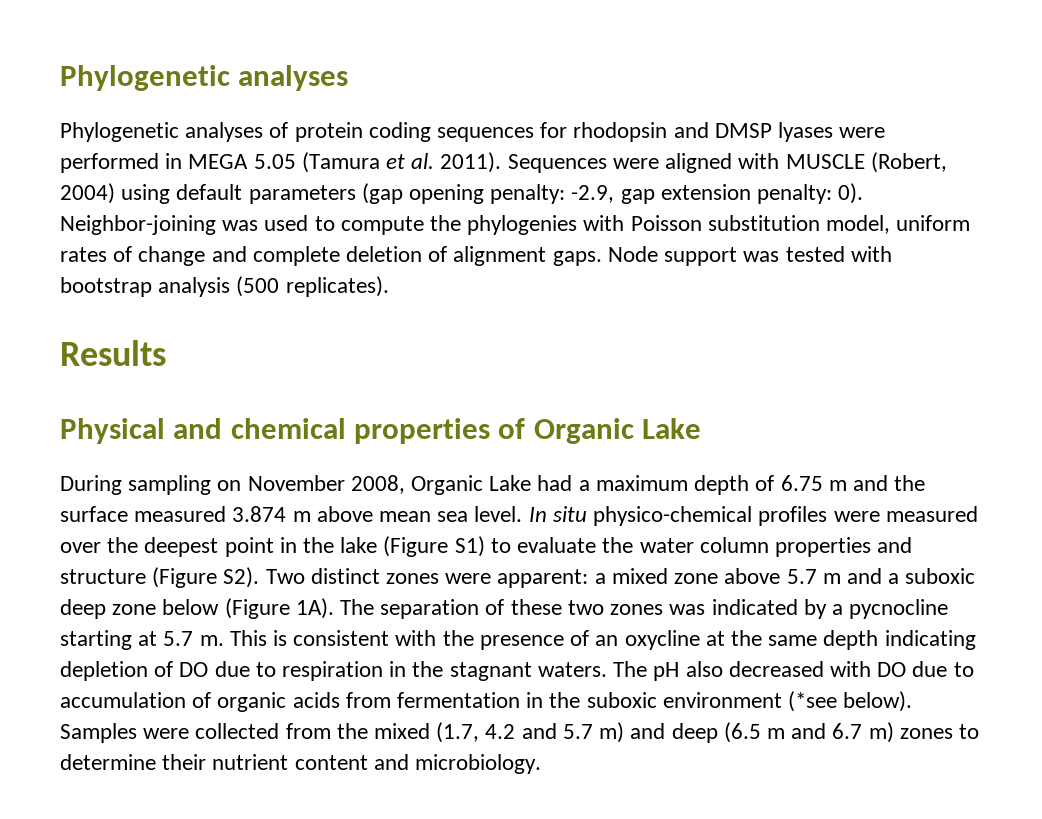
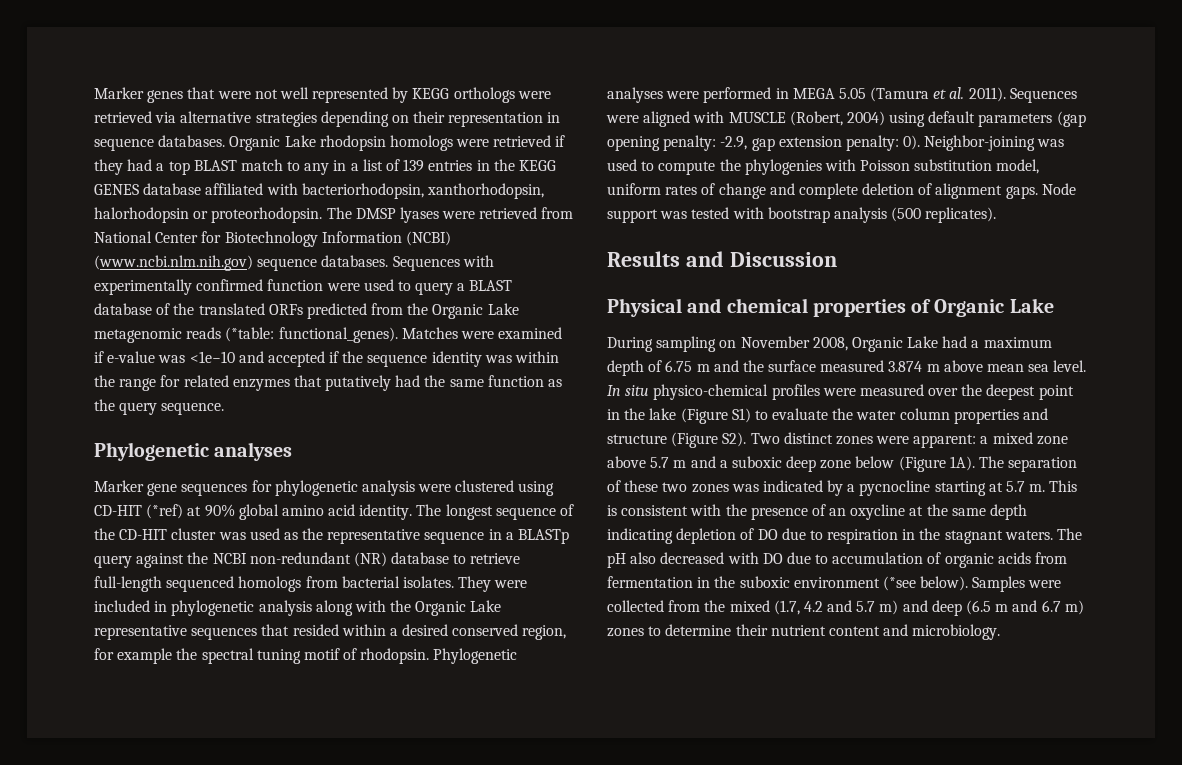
[60,65,349,91] [60,122,834,142] Phylogenetic analyses // Phylogenetic analyses of protein coding sequences for rhodopsin and DMSP lyases -> [94,87,551,103] [94,111,561,127] [94,135,566,151] [94,159,556,175] [94,183,544,199] [94,207,574,223] [94,231,451,247] [94,255,494,271] [94,279,513,295] [94,303,519,319] [94,327,563,343] [94,351,560,367] [94,375,563,391] [94,399,225,415] [94,442,293,461] [94,480,555,496] [94,504,575,520] [94,528,570,544] [94,552,521,568] [94,576,528,592] [94,600,502,616] [94,624,567,640] [94,648,518,664] [607,87,663,103] Marker genes that were not well represented by KEGG orthologs were retrieved via alternative strategies depending on their representation in sequence databases. Organic Lake rhodopsin homologs were retrieved if they had a top BLAST match to any in a list of 139 entries in the KEGG GENES database affiliated with bacteriorhodopsin, xanthorhodopsin, halorhodopsin or proteorhodopsin. The DMSP lyases were retrieved from National Center for Biotechnology Information (NCBI) (www.ncbi.nlm.nih.gov) sequence databases. Sequences with experimentally confirmed function were used to query a BLAST database of the translated ORFs predicted from the Organic Lake metagenomic reads (*table: functional_genes). Matches were examined if e-value was <1e−10 and accepted if the sequence identity was within the range for related enzymes that putatively had the same function as the query sequence. // Phylogenetic analyses // Marker gene sequences for phylogenetic analysis were clustered using CD-HIT (*ref) at 90% global amino acid identity. The longest sequence of the CD-HIT cluster was used as the representative sequence in a BLASTp query against the NCBI non-redundant (NR) database to retrieve full-length sequenced homologs from bacterial isolates. They were included in phylogenetic analysis along with the Organic Lake representative sequences that resided within a desired conserved region, for example the spectral tuning motif of rhodopsin. Phylogenetic analyses
(166, 353) none -> [685,251,837,267] and Discussion

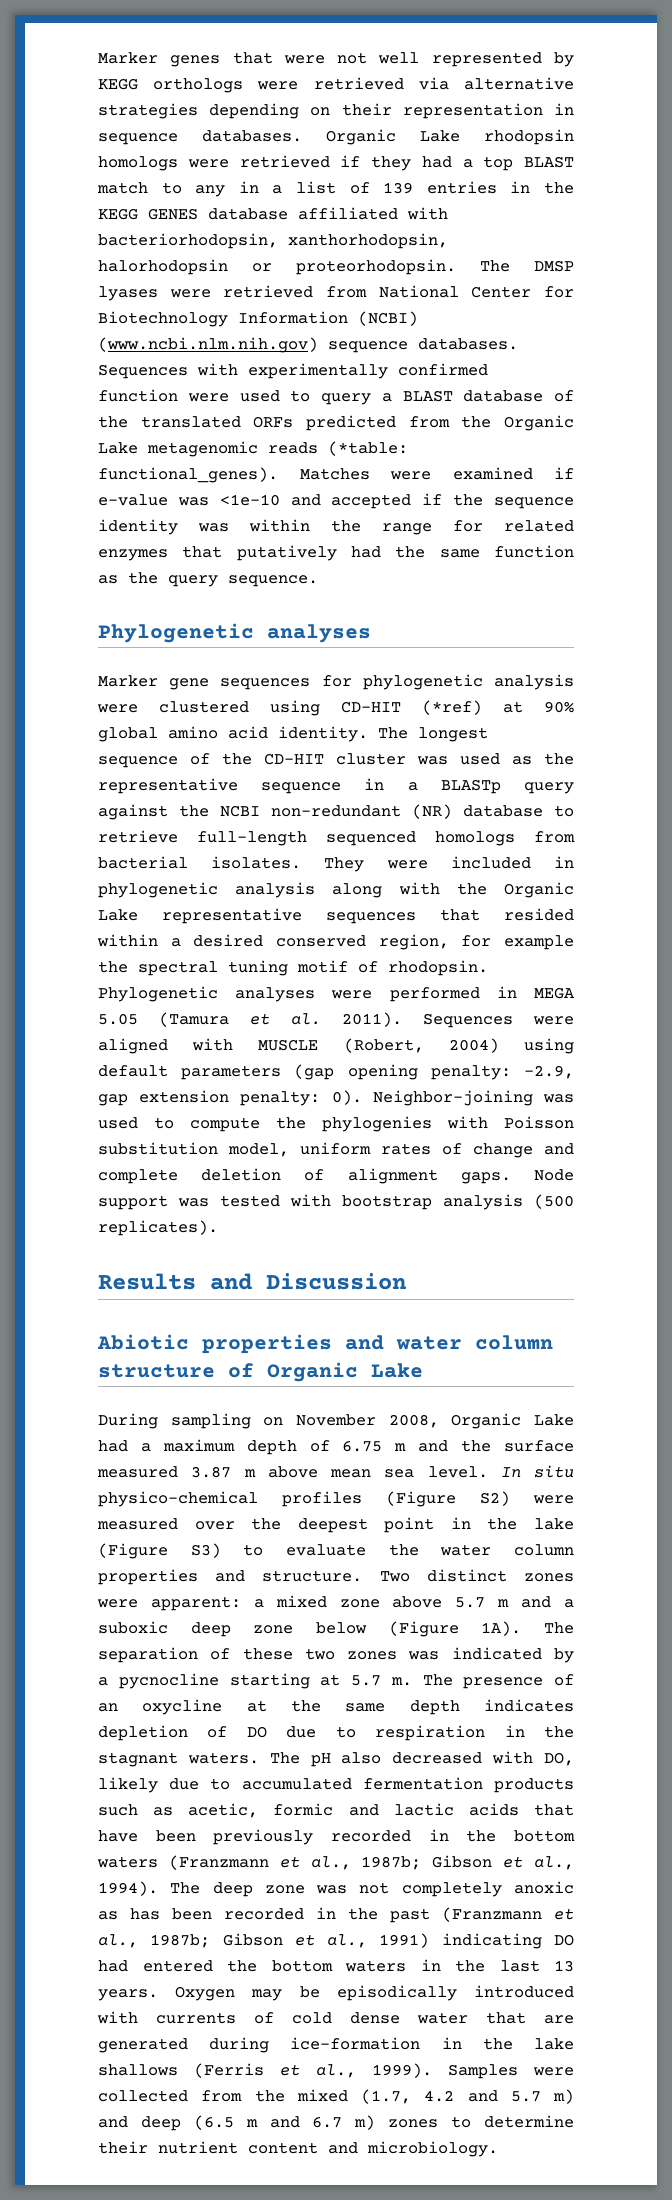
[607,298,906,317] Physical and chemical properties -> [97,1334,553,1354] [98,1364,215,1378] Abiotic properties and water column structure
[888,361,923,372] 3.874 -> [191,1466,232,1478] 3.87
(820, 392) none -> [386,1491,510,1507] (Figure S2)
[731,408,751,423] S1) -> [190,1543,221,1558] S3)
[607,432,747,448] structure (Figure S2). -> [262,1570,363,1582] structure.
[1049,480,1078,492] [607,504,747,516] This is consistent with the -> [422,1674,453,1686] The
[607,528,673,544] indicating -> [484,1699,574,1712] indicates
[762,552,1068,568] [607,576,969,591] DO due to accumulation of organic acids from fermentation in the suboxic environment (*see below). -> [544,1752,574,1766] [98,1777,574,1793] [98,1803,574,1818] [98,1829,575,1845] [97,1855,574,1870] [98,1881,574,1897] [98,1907,574,1923] [98,1933,574,1949] [98,1959,574,1972] [98,1985,574,2001] [97,2011,574,2024] [98,2037,574,2053] [98,2063,432,2078] DO, likely due to accumulated fermentation products such as acetic, formic and lactic acids that have been previously recorded in the bottom waters (Franzmann et al., 1987b; Gibson et al., 1994). The deep zone was not completely anoxic as has been recorded in the past (Franzmann et al., 1987b; Gibson et al., 1991) indicating DO had entered the bottom waters in the last 13 years. Oxygen may be episodically introduced with currents of cold dense water that are generated during ice-formation in the lake shallows (Ferris et al., 1999).

